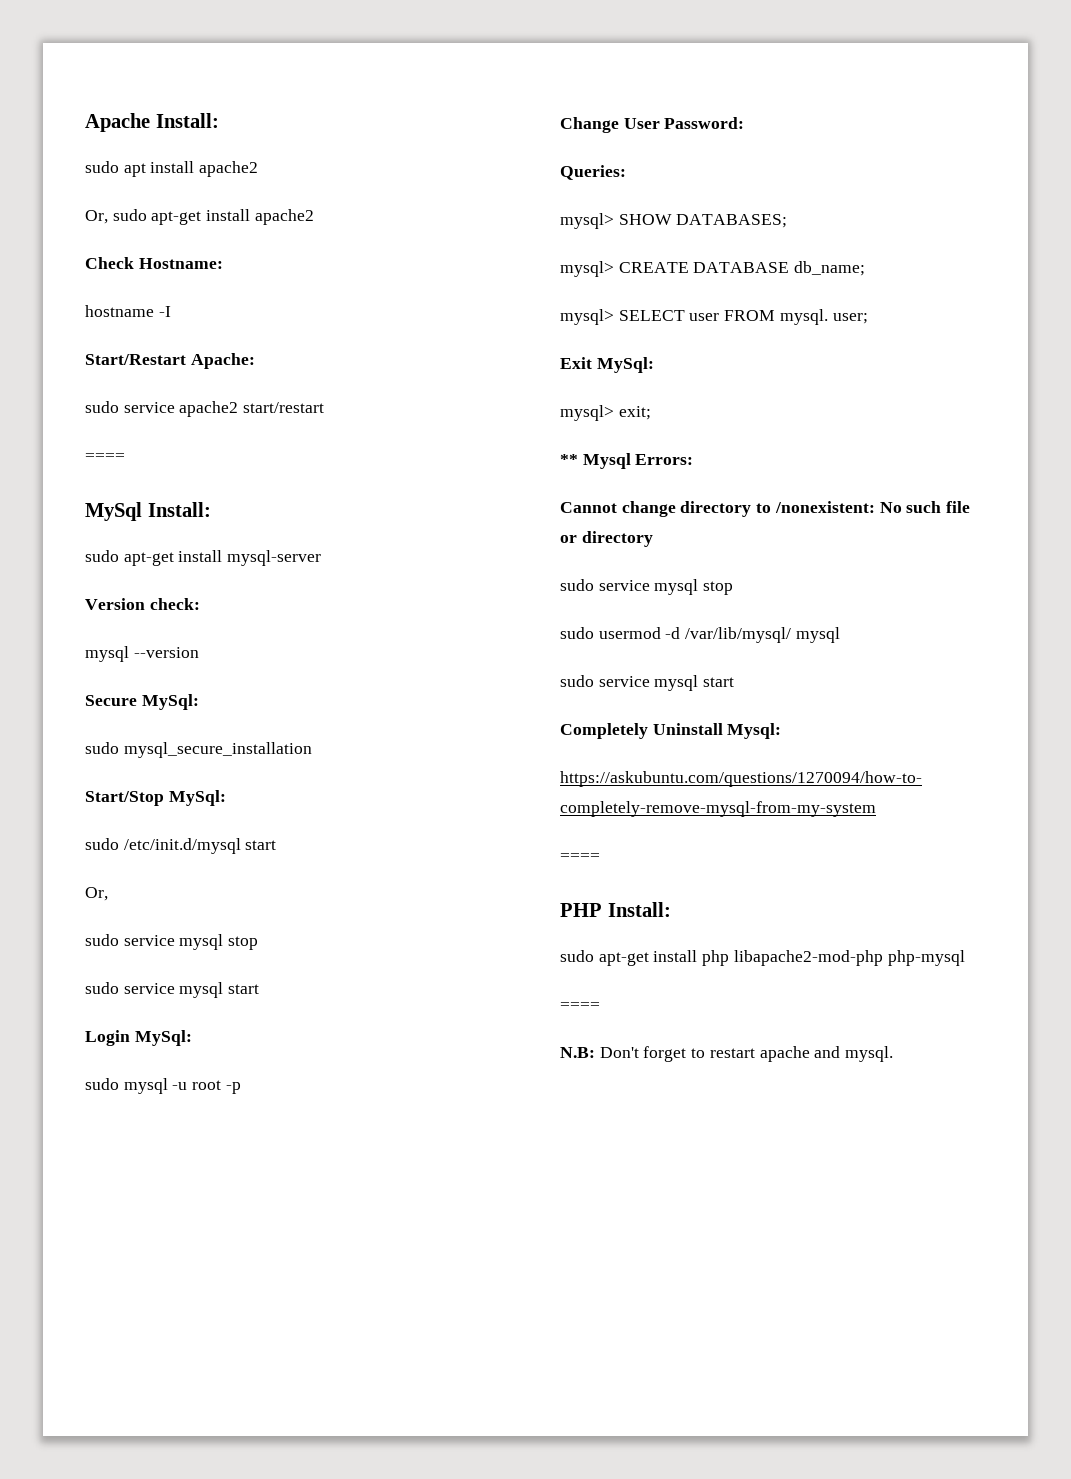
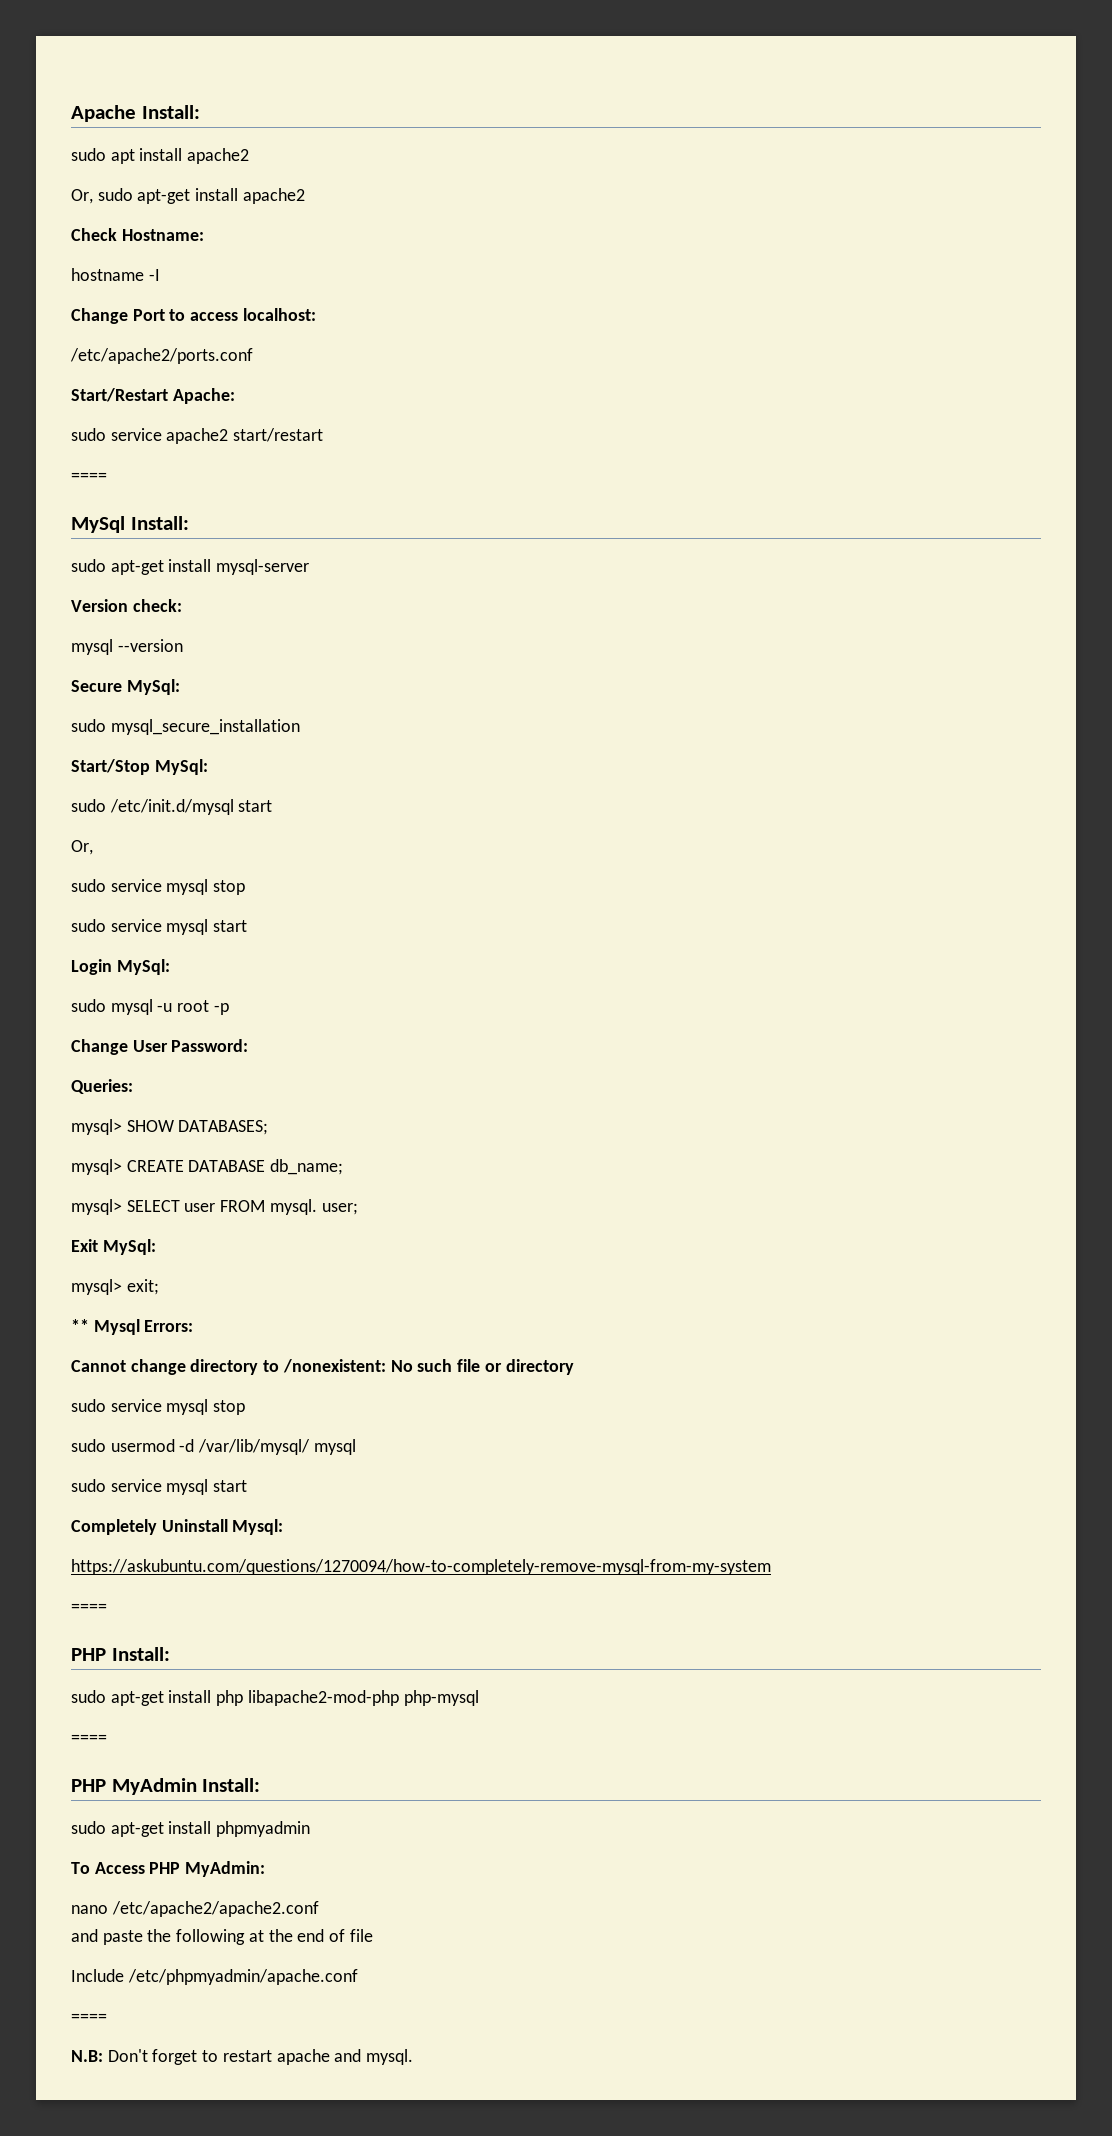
(171, 311) none -> [71,308,316,324] [70,348,253,364] // Change Port to access localhost: // /etc/apache2/ports.conf
(600, 1006) none -> [71,1778,261,1795] [71,1821,311,1837] [71,1861,266,1877] [71,1901,319,1917] [71,1929,373,1945] [71,1969,358,1985] [71,2013,107,2022] // PHP MyAdmin Install: // sudo apt-get install phpmyadmin // To Access PHP MyAdmin: // nano /etc/apache2/apache2.conf // and paste the following at the end of file // Include /etc/phpmyadmin/apache.conf // ====

